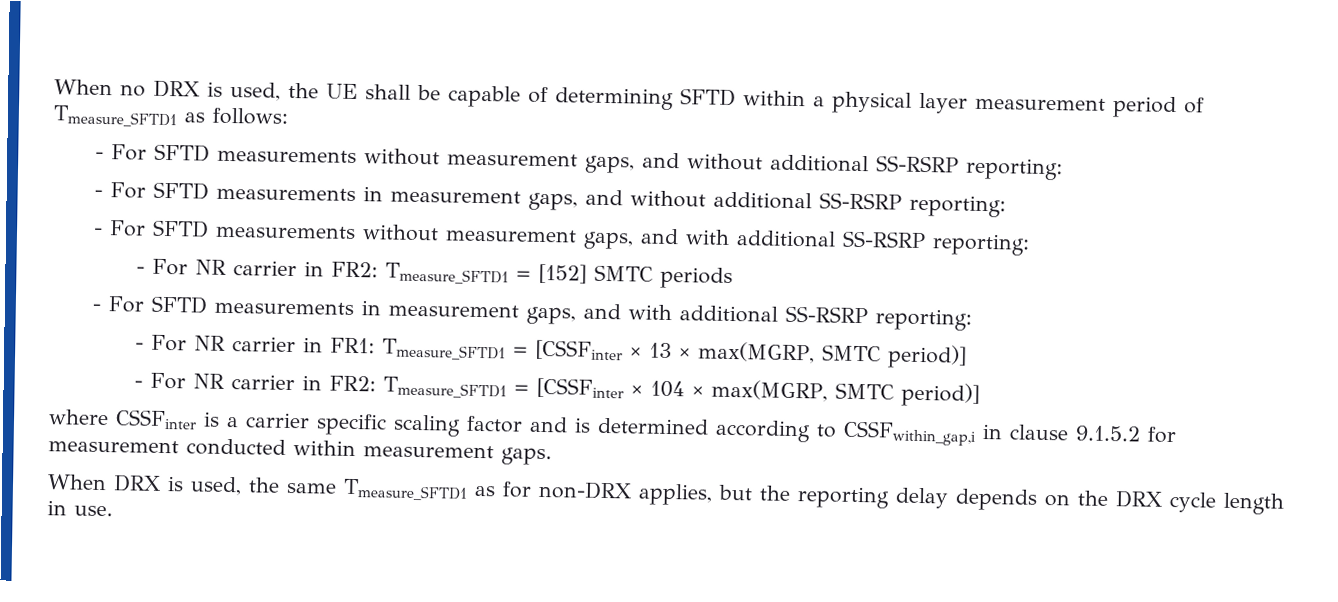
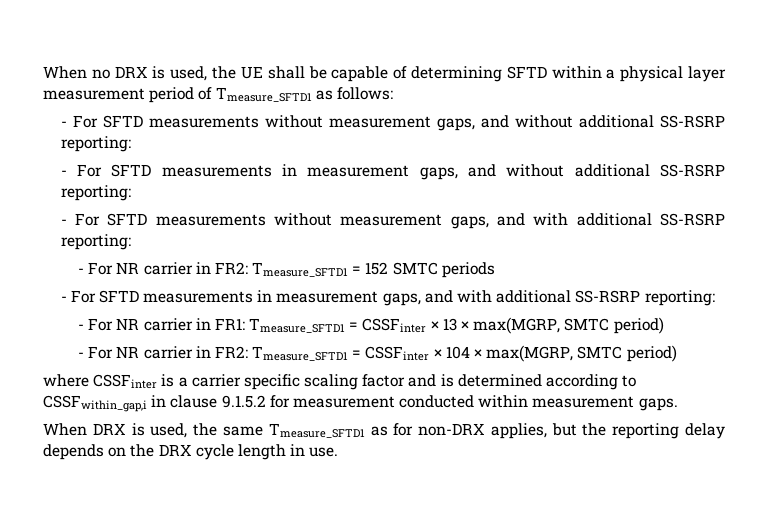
[537,263,587,284] [152] -> [365,262,389,275] 152
[534,339,623,361] [CSSFinter -> [362,318,427,333] CSSFinter
[886,344,967,369] [133,372,624,399] period)] // - For NR carrier in FR2: Tmeasure_SFTD1 = [CSSFinter -> [613,317,664,334] [78,346,430,361] period) // - For NR carrier in FR2: Tmeasure_SFTD1 = CSSFinter
[900,382,980,407] period)] -> [626,345,677,362] period)

